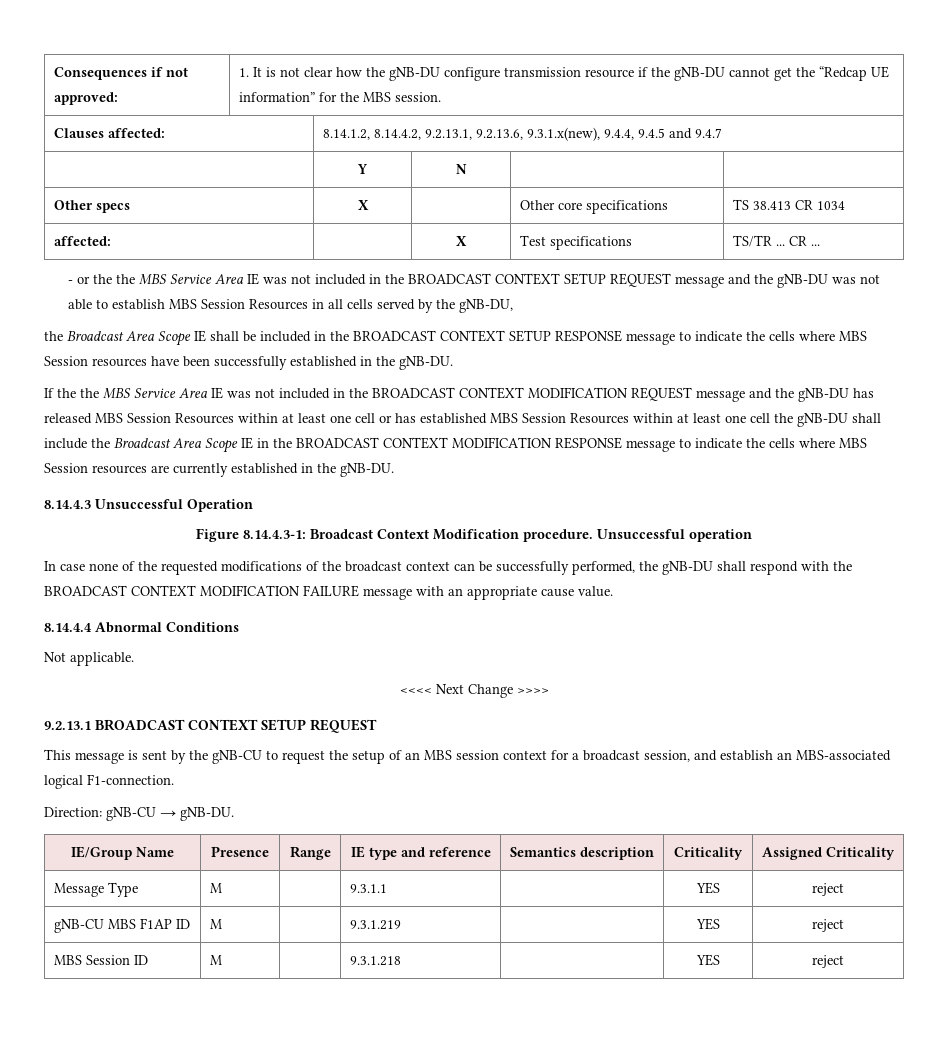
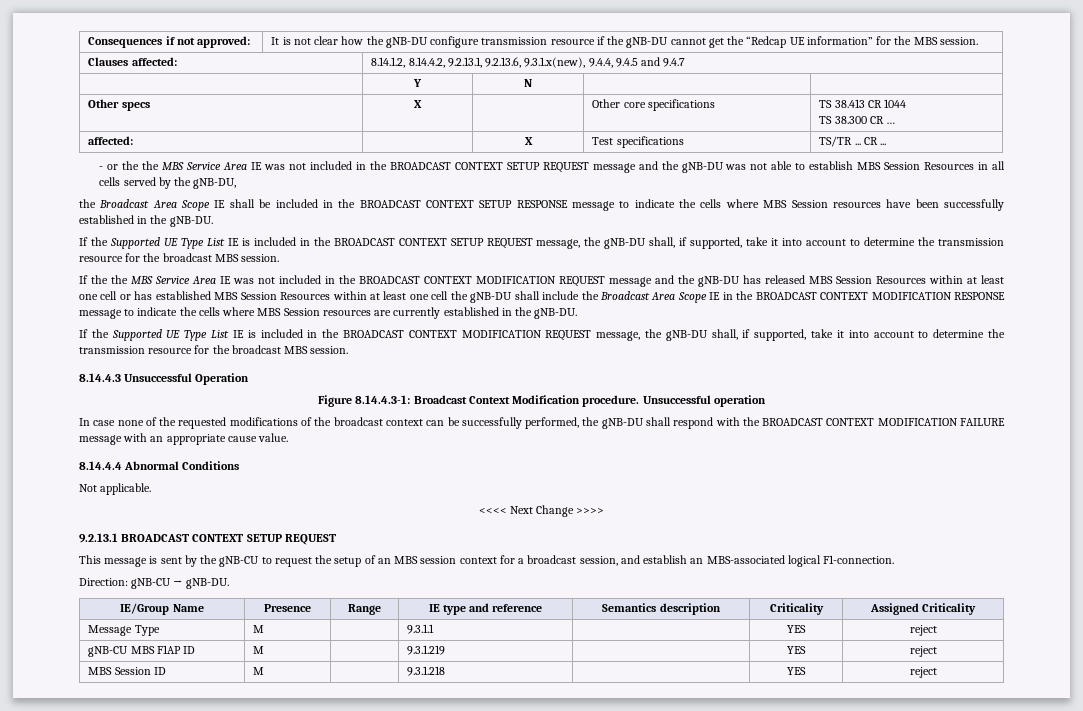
[238,68,249,77] 1. -> (251, 42) none
[816,201,845,210] 1034 -> [884,99,907,108] [819,116,896,124] 1044 // TS 38.300 CR …
(453, 363) none -> [79,237,1004,249] [79,253,280,262] // If the Supported UE Type List IE is included in the BROADCAST CONTEXT SETUP REQUEST message, the gNB-DU shall, if supported, take it into account to determine the transmission resource for the broadcast MBS session.
(394, 470) none -> [79,329,1005,341] [79,345,349,354] // If the Supported UE Type List IE is included in the BROADCAST CONTEXT MODIFICATION REQUEST message, the gNB-DU shall, if supported, take it into account to determine the transmission resource for the broadcast MBS session.

